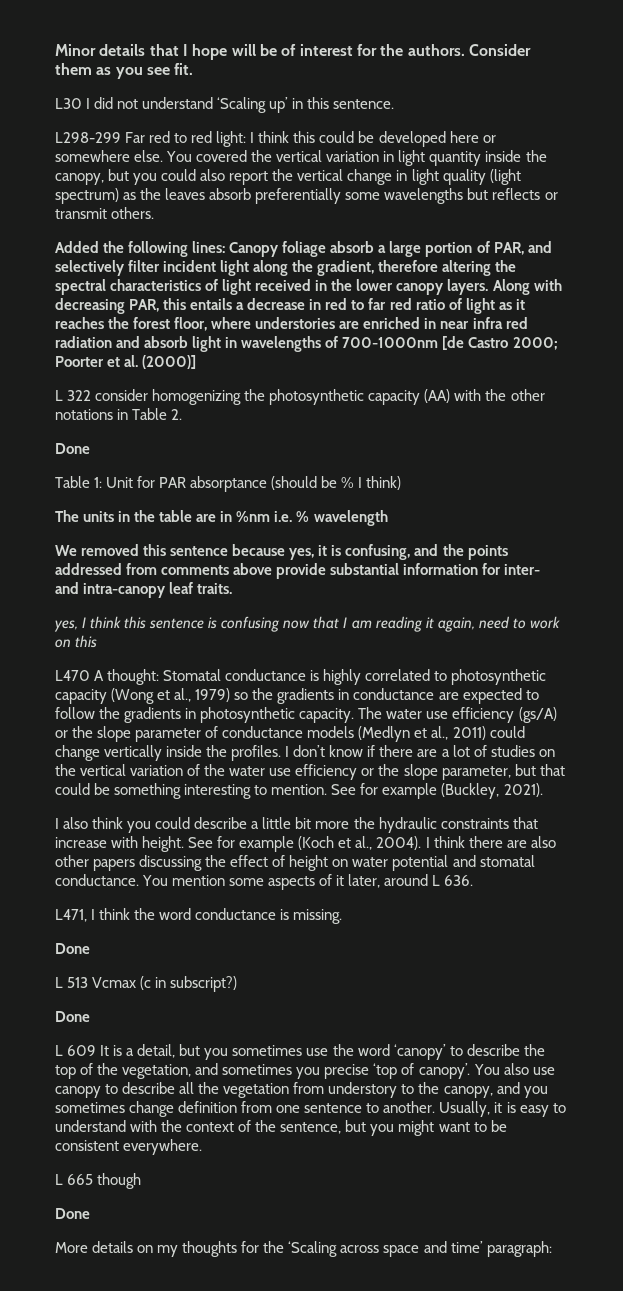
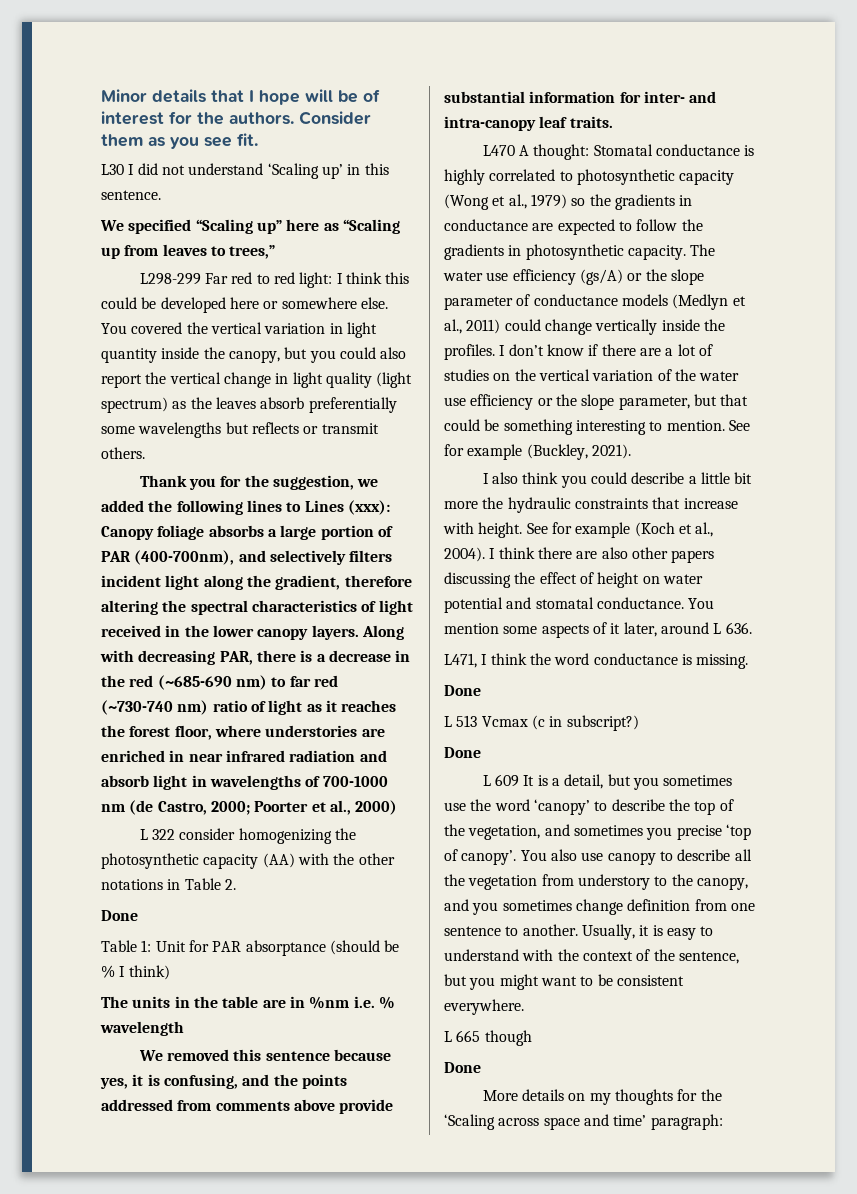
(395, 104) none -> [100,219,400,234] [101,244,276,259] // We specified “Scaling up” here as “Scaling up from leaves to trees,”
[55,241,226,257] Added the following lines: -> [139,475,379,490] [101,500,390,515] Thank you for the suggestion, we added the following lines to Lines (xxx):
[330,241,375,253] absorb -> [208,525,264,537] absorbs
[493,242,524,255] PAR, -> [101,550,235,565] PAR (400-700nm),
[128,260,161,272] filter -> [349,550,393,562] filters
[163,298,233,310] this entails -> [256,650,313,662] there is
[325,298,348,310] red -> [101,675,267,690] the red (~685-690 nm)
(412, 304) none -> [101,700,209,715] (~730-740 nm)
[472,317,528,329] infra red -> [225,750,285,762] infrared
[342,336,509,350] 700-1000nm [de Castro -> [322,776,388,787] [101,800,207,815] 700-1000 nm (de Castro,
[124,355,197,369] al. (2000)] -> [329,800,398,815] al., 2000)
[54,616,560,632] [55,635,98,648] // yes, I think this sentence is confusing now that I am reading it again, need to work on this -> (613, 122) none

